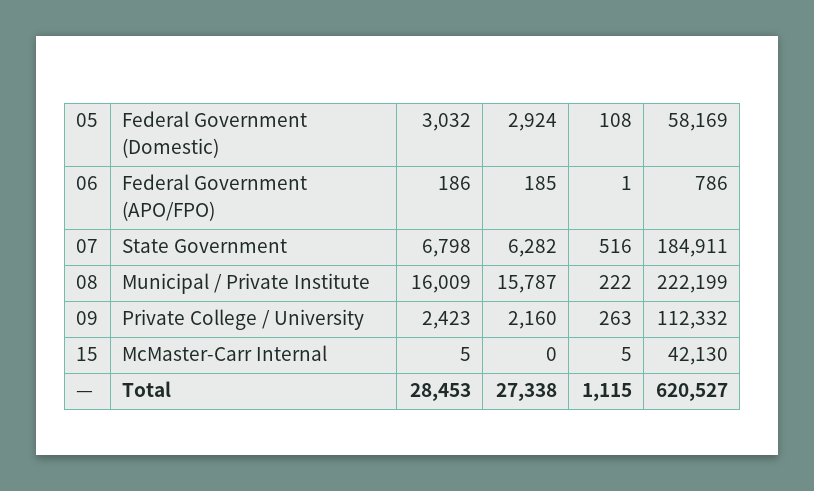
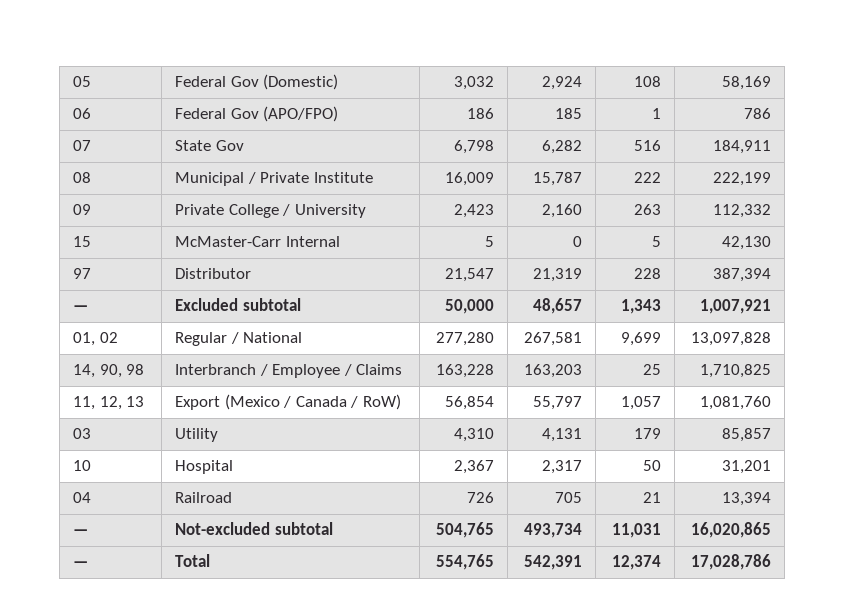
[194,113,308,127] Government -> [230,76,259,87] Gov
[194,176,308,190] Government -> [230,108,259,119] Gov
[174,239,288,253] Government -> [215,140,244,151] Gov
[75,391,93,397] [121,381,171,397] [410,383,472,401] [496,383,558,401] [582,383,633,401] [656,383,729,401] — | Total | 28,453 | 27,338 | 1,115 | 620,527 -> [73,268,92,279] [175,268,252,279] [444,268,494,282] [532,268,582,282] [633,268,661,279] [712,268,771,282] [73,305,89,311] [175,298,301,311] [444,299,494,314] [532,298,582,314] [620,299,661,314] [699,299,771,314] [73,332,118,346] [175,332,303,346] [435,332,494,346] [523,332,582,346] [620,332,661,346] [690,332,771,346] [73,364,145,378] [175,364,403,378] [435,364,494,378] [523,364,582,378] [642,364,661,375] [699,364,771,378] [73,396,145,410] [175,394,401,410] [444,396,494,410] [532,396,582,410] [620,396,661,410] [699,396,771,410] [73,428,92,439] [175,428,219,442] [453,428,494,442] [541,428,582,442] [633,428,661,439] [721,428,771,442] [73,460,92,471] [175,460,234,474] [453,460,494,474] [541,460,582,474] [642,460,661,471] [721,460,771,474] [73,492,92,503] [175,492,233,503] [466,492,494,503] [554,492,582,503] [642,492,661,503] [721,492,771,506] [73,529,89,535] [175,522,333,535] [435,522,494,538] [523,523,582,538] [611,523,661,538] [690,522,771,538] [73,561,89,567] [175,554,211,567] [435,554,494,570] [523,555,582,570] [611,555,661,570] [690,554,771,570] 97 | Distributor | 21,547 | 21,319 | 228 | 387,394 // — | Excluded subtotal | 50,000 | 48,657 | 1,343 | 1,007,921 // 01, 02 | Regular / National | 277,280 | 267,581 | 9,699 | 13,097,828 // 14, 90, 98 | Interbranch / Employee / Claims | 163,228 | 163,203 | 25 | 1,710,825 // 11, 12, 13 | Export (Mexico / Canada / RoW) | 56,854 | 55,797 | 1,057 | 1,081,760 // 03 | Utility | 4,310 | 4,131 | 179 | 85,857 // 10 | Hospital | 2,367 | 2,317 | 50 | 31,201 // 04 | Railroad | 726 | 705 | 21 | 13,394 // — | Not-excluded subtotal | 504,765 | 493,734 | 11,031 | 16,020,865 // — | Total | 554,765 | 542,391 | 12,374 | 17,028,786

